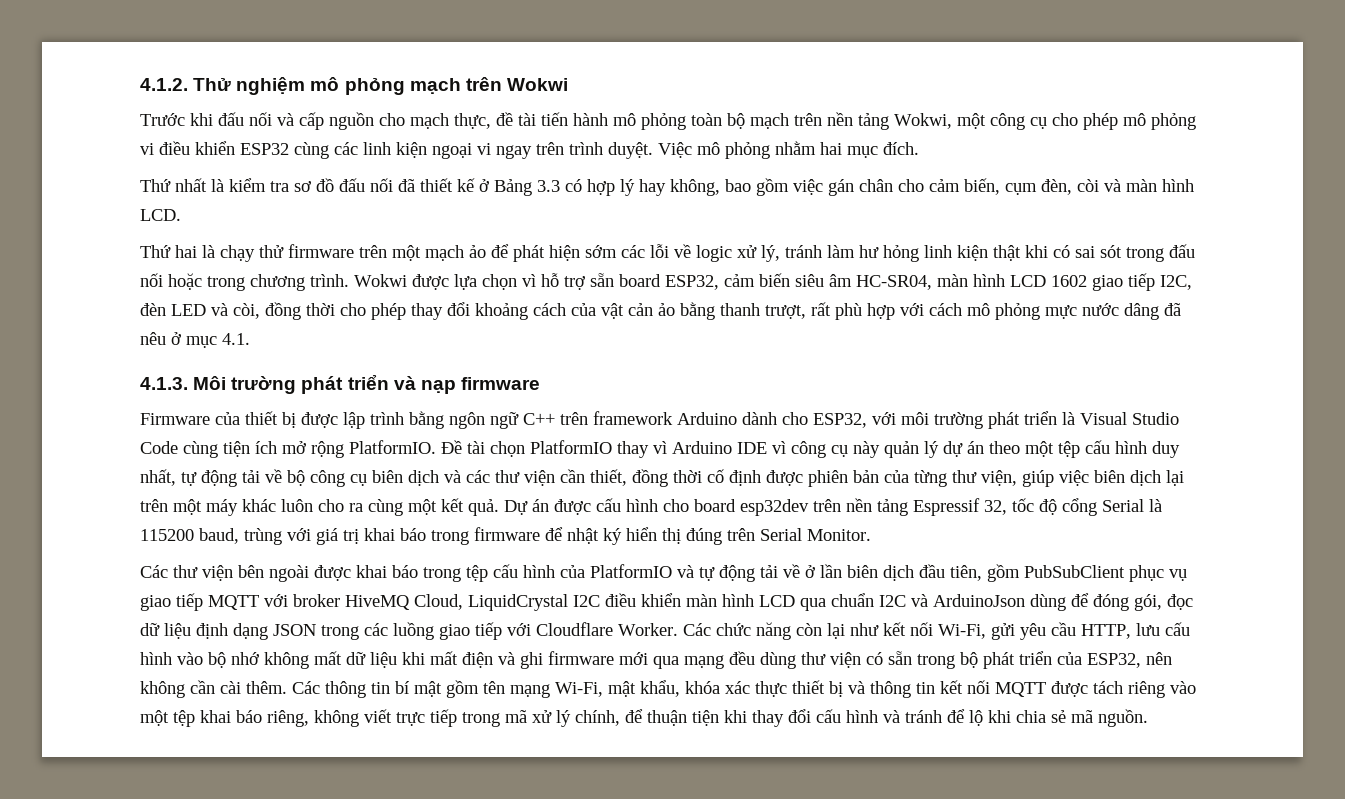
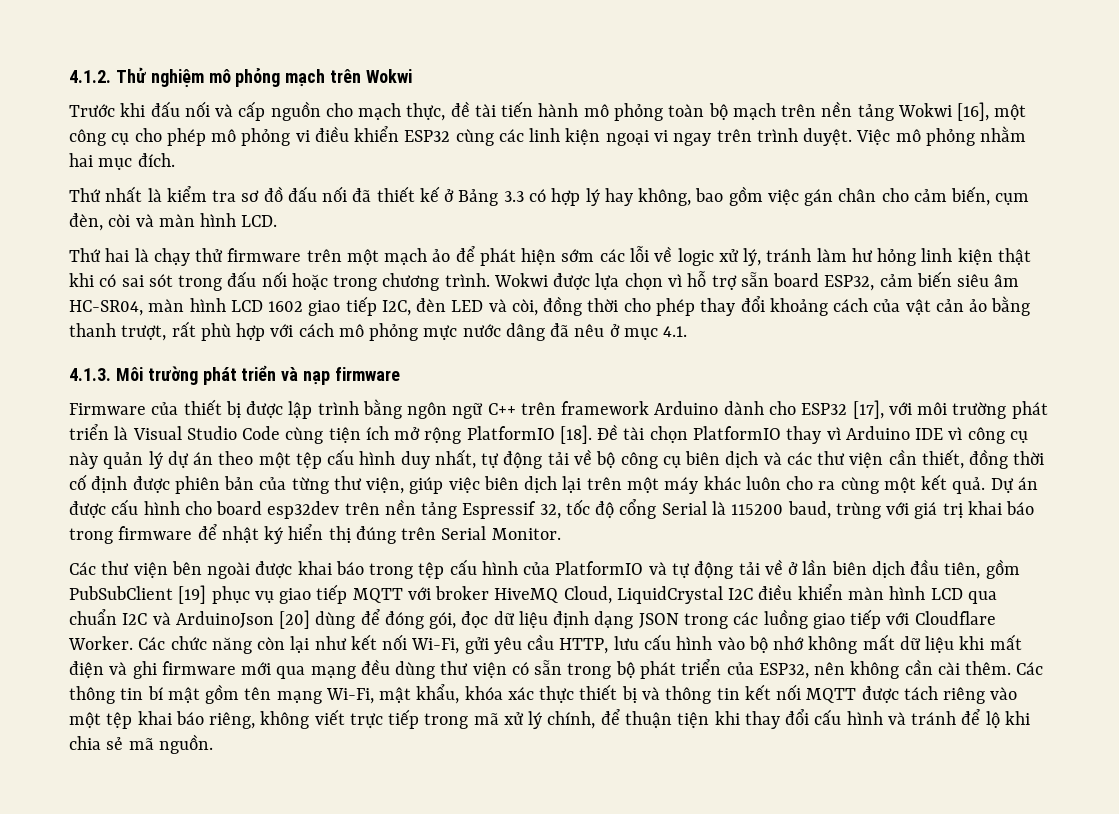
[894,113,952,129] Wokwi, -> [897,102,990,121] Wokwi [16],
[813,413,867,428] ESP32, -> [801,400,884,419] ESP32 [17],
[349,440,436,454] PlatformIO. -> [466,425,592,444] PlatformIO [18].
(1125, 571) none -> [178,585,207,604] [19]
(1025, 600) none -> [279,610,311,629] [20]

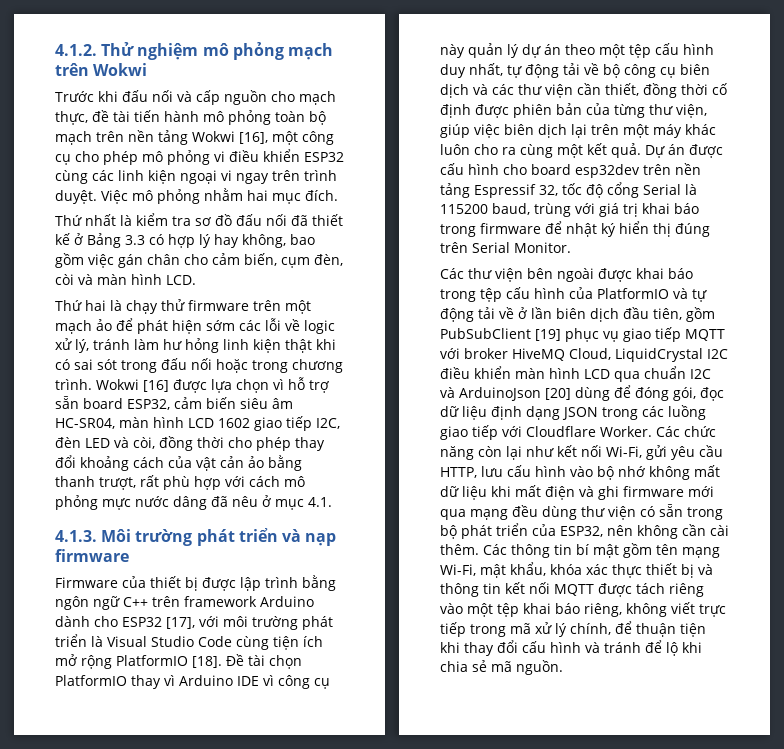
(548, 280) none -> [143,380,169,392] [16]

